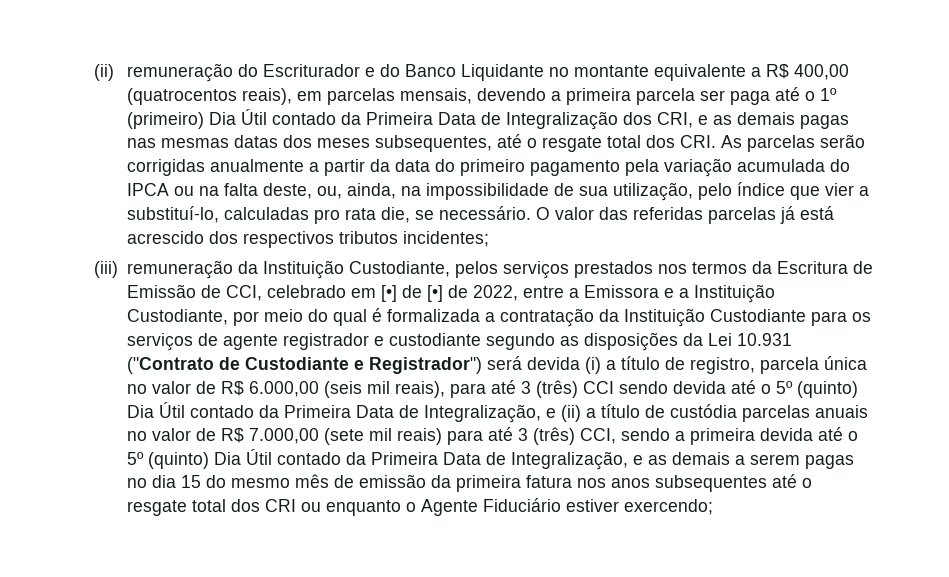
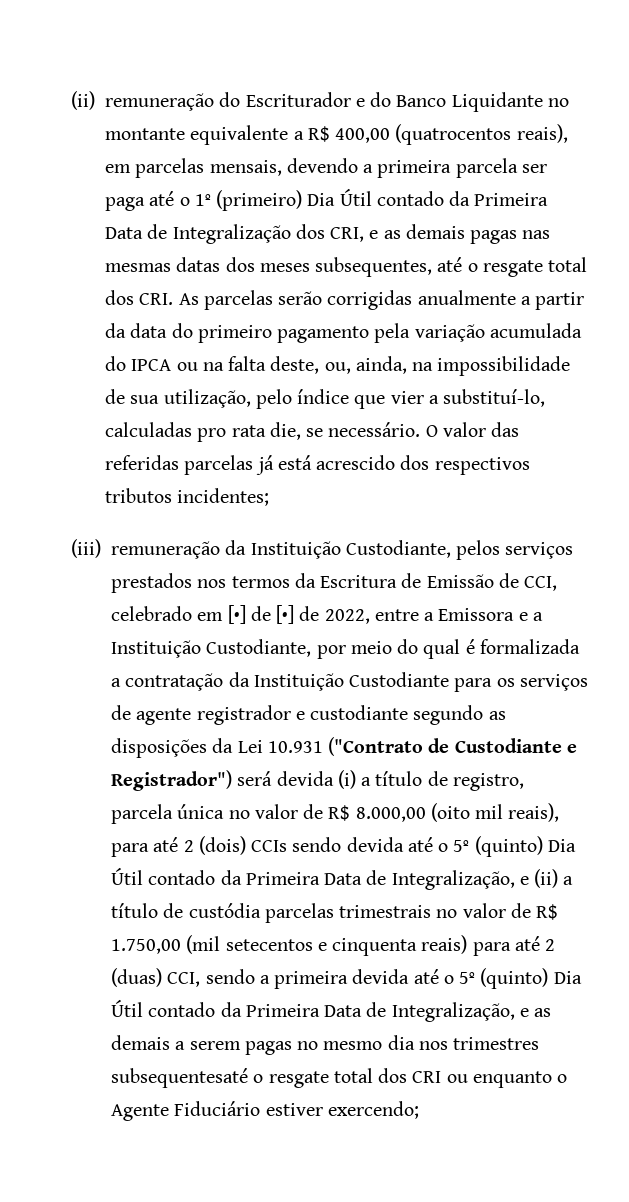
[249,381,363,398] 6.000,00 (seis -> [355,803,470,822] 8.000,00 (oito
[521,380,615,398] 3 (três) CCI -> [183,836,288,855] 2 (dois) CCIs
[815,405,869,418] [127,428,393,445] anuais no valor de R$ 7.000,00 (sete mil -> [339,903,559,920] [111,935,418,956] trimestrais no valor de R$ 1.750,00 (mil setecentos e cinquenta
[518,427,576,445] 3 (três) -> [545,939,556,951] [111,968,163,987] 2 (duas)
[152,474,798,492] dia 15 do mesmo mês de emissão da primeira fatura nos anos subsequentes até -> [323,1035,540,1050] [111,1068,249,1088] mesmo dia nos trimestres subsequentesaté

